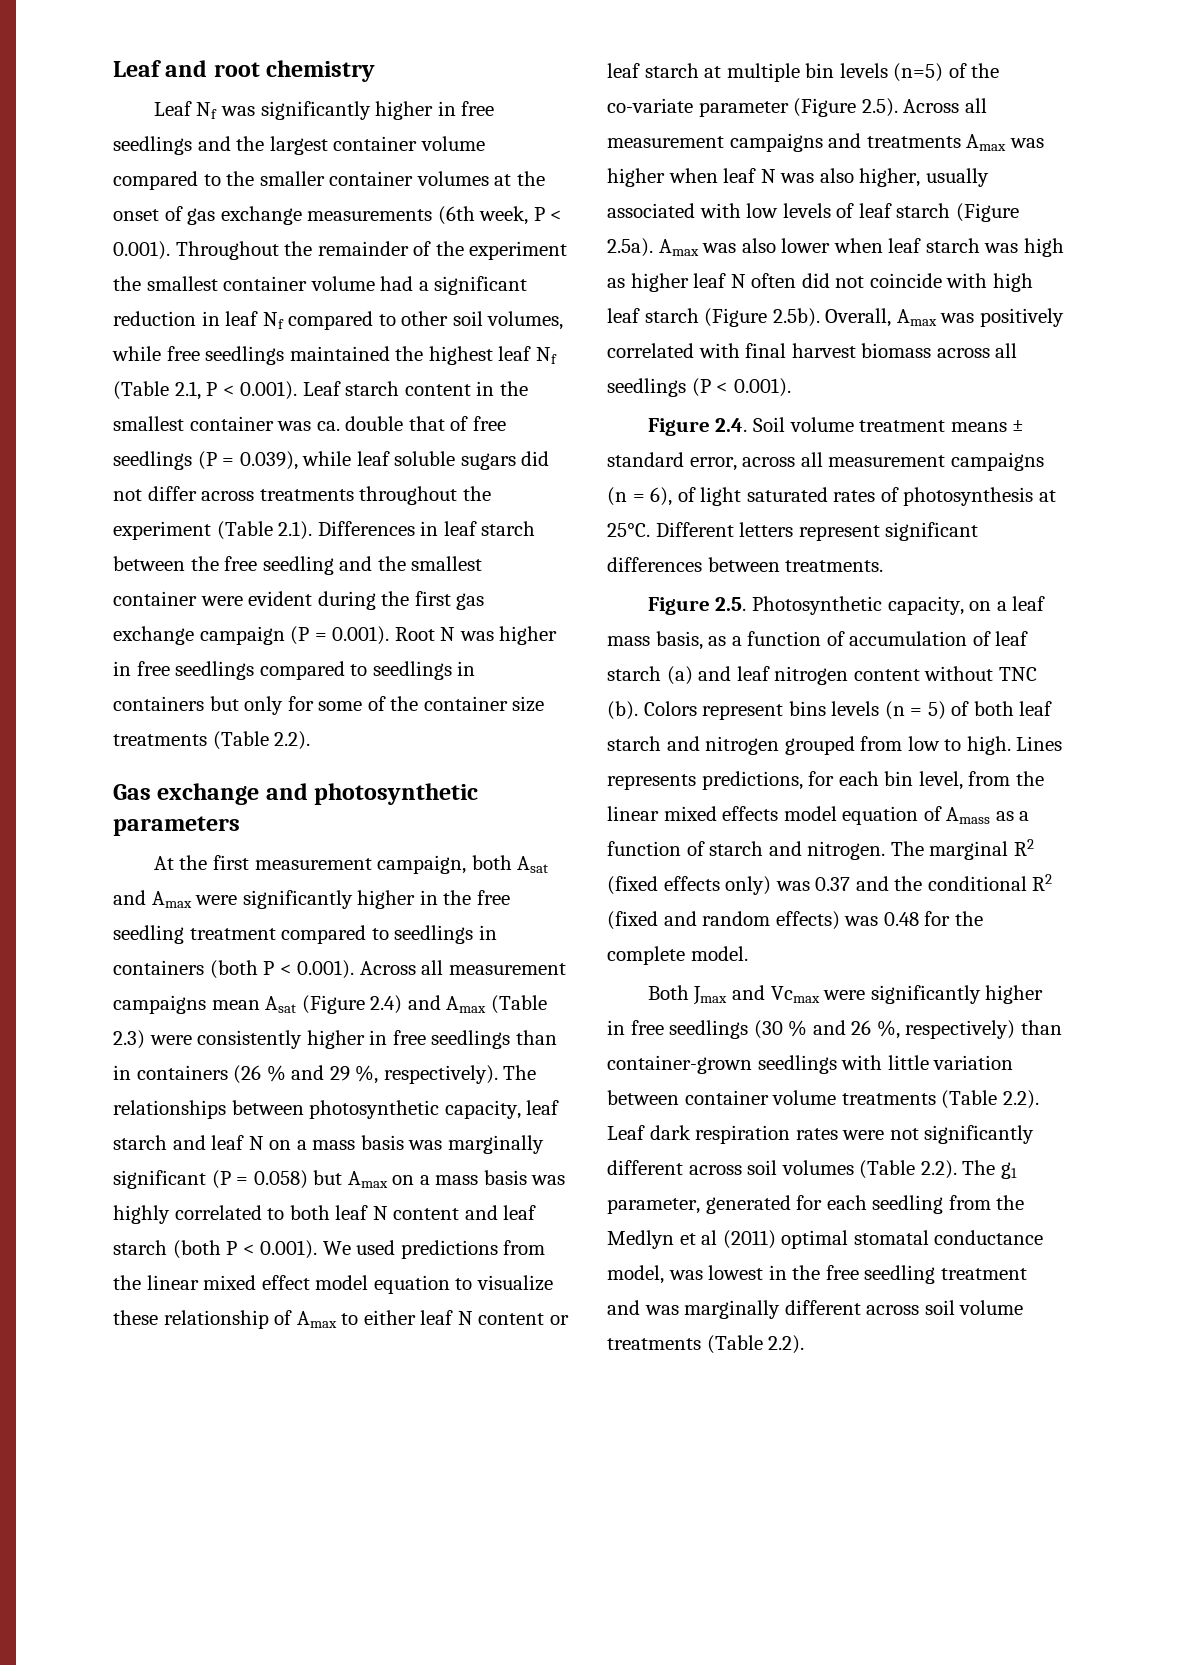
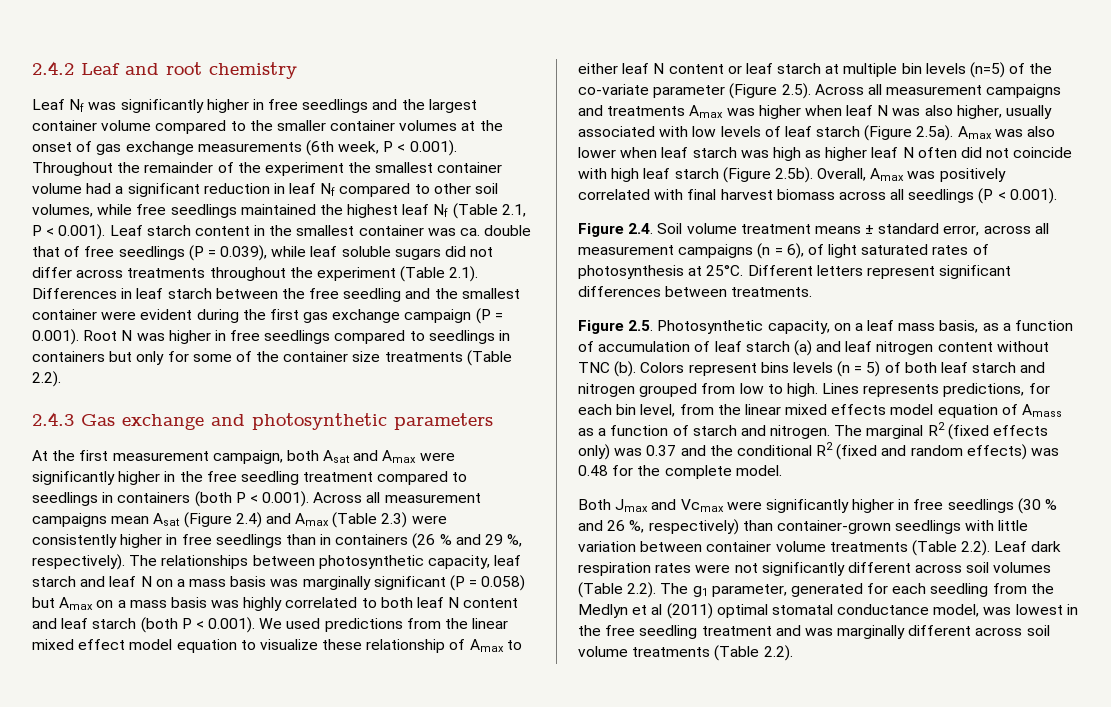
(113, 68) none -> [32,61,74,75] 2.4.2
(311, 740) none -> [32,412,74,426] 2.4.3

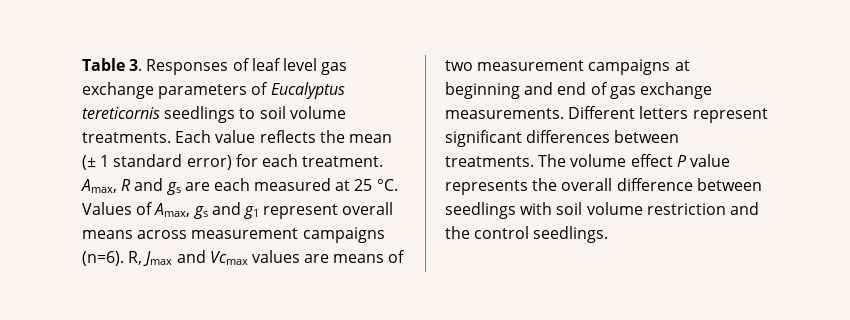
[32,61,297,79] [32,99,477,113] [32,120,503,134] [32,140,457,156] [32,162,503,176] [32,183,499,197] [32,203,526,219] [32,224,532,240] [32,245,494,261] [32,266,479,282] [32,288,520,302] [32,308,503,324] [32,329,511,345] [32,350,512,366] [32,371,61,387] [32,412,493,430] [32,450,455,464] [32,471,468,485] [32,491,481,507] [32,512,447,528] [32,533,523,549] [32,554,522,570] [32,575,526,591] [32,597,519,611] [32,617,509,633] [32,639,522,653] [578,62,1053,78] [578,83,1062,99] [578,105,1053,119] [578,125,1056,141] [578,147,1073,161] [578,167,1006,183] [578,188,1057,204] [578,223,1049,237] [578,243,989,259] [578,265,744,279] 2.4.2 Leaf and root chemistry // Leaf Nf was significantly higher in free seedlings and the largest container volume compared to the smaller container volumes at the onset of gas exchange measurements (6th week, P < 0.001). Throughout the remainder of the experiment the smallest container volume had a significant reduction in leaf Nf compared to other soil volumes, while free seedlings maintained the highest leaf Nf (Table 2.1, P < 0.001). Leaf starch content in the smallest container was ca. double that of free seedlings (P = 0.039), while leaf soluble sugars did not differ across treatments throughout the experiment (Table 2.1). Differences in leaf starch between the free seedling and the smallest container were evident during the first gas exchange campaign (P = 0.001). Root N was higher in free seedlings compared to seedlings in containers but only for some of the container size treatments (Table 2.2). // 2.4.3 Gas exchange and photosynthetic parameters // At the first measurement campaign, both Asat and Amax were significantly higher in the free seedling treatment compared to seedlings in containers (both P < 0.001). Across all measurement campaigns mean Asat (Figure 2.4) and Amax (Table 2.3) were consistently higher in free seedlings than in containers (26 % and 29 %, respectively). The relationships between photosynthetic capacity, leaf starch and leaf N on a mass basis was marginally significant (P = 0.058) but Amax on a mass basis was highly correlated to both leaf N content and leaf starch (both P < 0.001). We used predictions from the linear mixed effect model equation to visualize these relationship of Amax to either leaf N content or leaf starch at multiple bin levels (n=5) of the co-variate parameter (Figure 2.5). Across all measurement campaigns and treatments Amax was higher when leaf N was also higher, usually associated with low levels of leaf starch (Figure 2.5a). Amax was also lower when leaf starch was high as higher leaf N often did not coincide with high leaf starch (Figure 2.5b). Overall, Amax was positively correlated with final harvest biomass across all seedlings (P < 0.001). // Figure 2.4. Soil volume treatment means ± standard error, across all measurement campaigns (n = 6), of light saturated rates of photosynthesis at 25°C. -> [82,58,348,75] [82,82,345,99] [82,106,346,123] [82,130,392,143] [82,154,384,170] [81,178,398,195] [82,202,394,219] [82,227,385,243] [82,250,406,266] [445,59,690,75] [445,82,712,99] [445,108,564,119] Table 3. Responses of leaf level gas exchange parameters of Eucalyptus tereticornis seedlings to soil volume treatments. Each value reflects the mean (± 1 standard error) for each treatment. Amax, R and gs are each measured at 25 °C. Values of Amax, gs and g1 represent overall means across measurement campaigns (n=6). R, Jmax and Vcmax values are means of two measurement campaigns at beginning and end of gas exchange measurements.
[578,320,1074,334] [578,340,1049,356] [578,361,1046,377] [578,383,1050,397] [578,404,1063,418] [578,422,1049,440] [578,442,1060,460] [578,465,782,479] [578,498,1058,514] [578,519,1029,535] [578,540,1062,556] [578,562,1052,576] [578,582,1054,598] [578,603,1078,619] [578,625,1050,639] [578,645,793,661] // Figure 2.5. Photosynthetic capacity, on a leaf mass basis, as a function of accumulation of leaf starch (a) and leaf nitrogen content without TNC (b). Colors represent bins levels (n = 5) of both leaf starch and nitrogen grouped from low to high. Lines represents predictions, for each bin level, from the linear mixed effects model equation of Amass as a function of starch and nitrogen. The marginal R2 (fixed effects only) was 0.37 and the conditional R2 (fixed and random effects) was 0.48 for the complete model. // Both Jmax and Vcmax were significantly higher in free seedlings (30 % and 26 %, respectively) than container-grown seedlings with little variation between container volume treatments (Table 2.2). Leaf dark respiration rates were not significantly different across soil volumes (Table 2.2). The g1 parameter, generated for each seedling from the Medlyn et al (2011) optimal stomatal conductance model, was lowest in the free seedling treatment and was marginally different across soil volume treatments (Table 2.2). -> [538,154,730,167] [445,178,762,195] [445,202,759,219] [445,226,609,243] The volume effect P value represents the overall difference between seedlings with soil volume restriction and the control seedlings.

